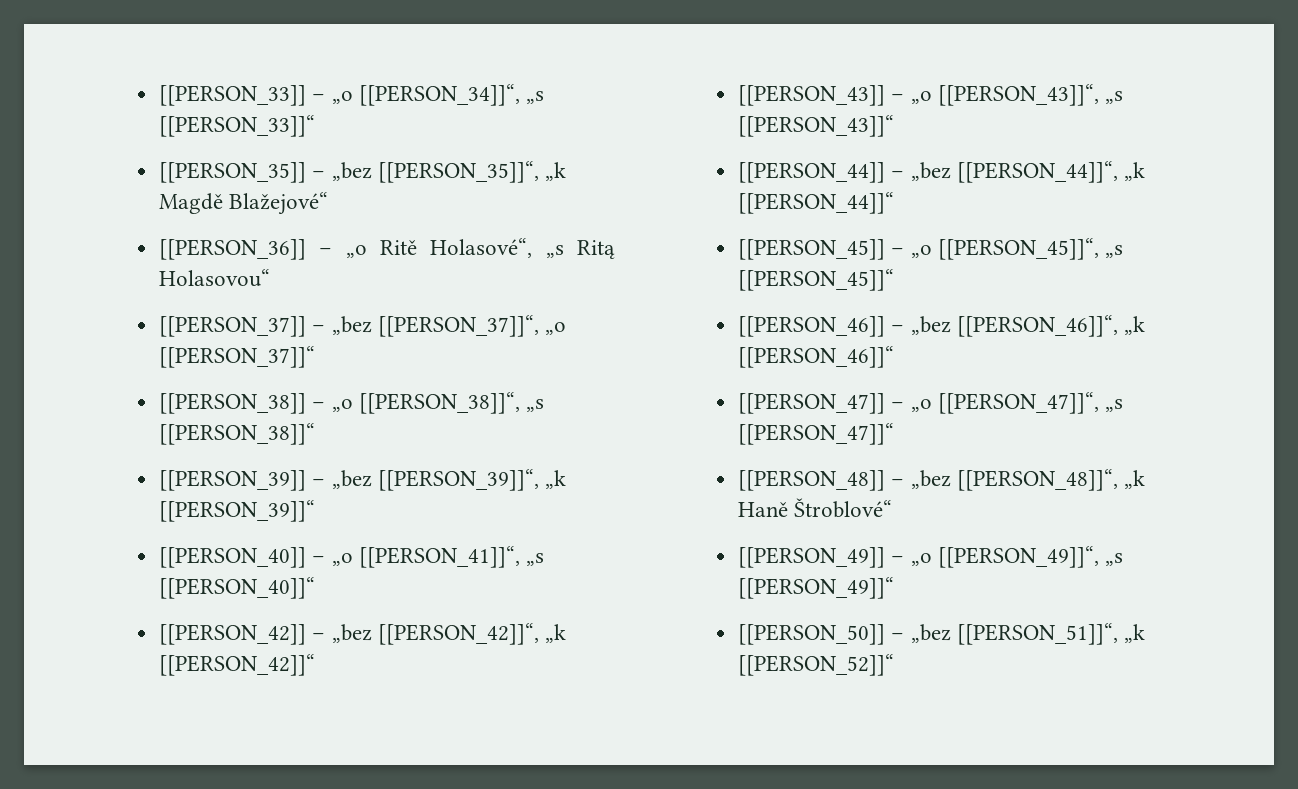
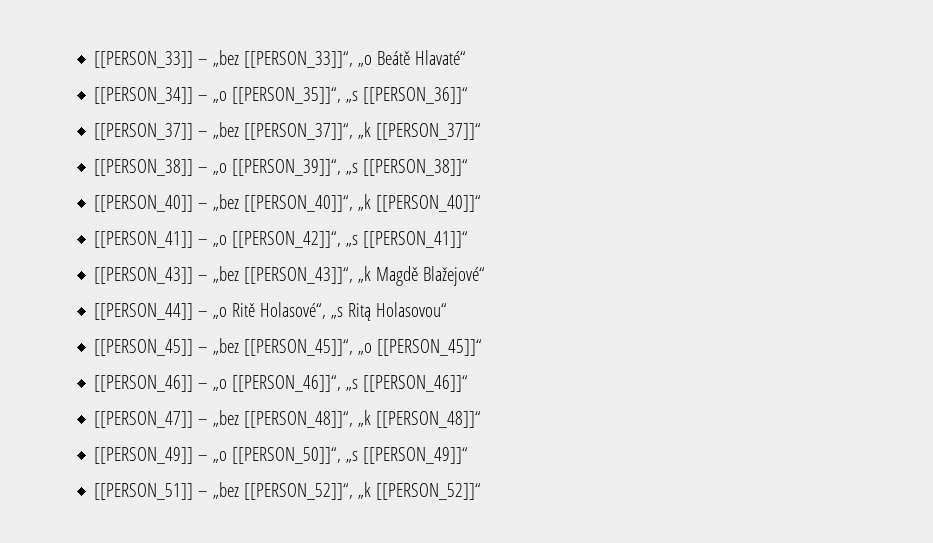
[331,84,544,106] [159,115,316,137] [159,161,539,183] „o [[PERSON_34]]“, „s [[PERSON_33]]“ // [[PERSON_35]] – „bez [[PERSON_35]]“, -> [213,50,467,68] [94,87,469,104] [94,122,482,140] [94,159,469,176] [94,194,482,212] [94,231,469,248] [94,266,354,284] „bez [[PERSON_33]]“, „o Beátě Hlavaté“ // [[PERSON_34]] – „o [[PERSON_35]]“, „s [[PERSON_36]]“ // [[PERSON_37]] – „bez [[PERSON_37]]“, „k [[PERSON_37]]“ // [[PERSON_38]] – „o [[PERSON_39]]“, „s [[PERSON_38]]“ // [[PERSON_40]] – „bez [[PERSON_40]]“, „k [[PERSON_40]]“ // [[PERSON_41]] – „o [[PERSON_42]]“, „s [[PERSON_41]]“ // [[PERSON_43]] – „bez [[PERSON_43]]“,
[159,239,307,260] [[PERSON_36]] -> [94,303,194,320] [[PERSON_44]]
[159,315,566,337] [159,346,316,368] [159,392,544,414] [159,423,316,445] [159,469,566,491] [159,500,316,522] [159,546,544,568] [159,577,316,599] [159,623,566,645] [159,654,316,676] [738,84,1123,106] [738,115,895,137] [738,161,1145,183] [738,192,895,214] [738,238,1123,260] [[PERSON_37]] – „bez [[PERSON_37]]“, „o [[PERSON_37]]“ // [[PERSON_38]] – „o [[PERSON_38]]“, „s [[PERSON_38]]“ // [[PERSON_39]] – „bez [[PERSON_39]]“, „k [[PERSON_39]]“ // [[PERSON_40]] – „o [[PERSON_41]]“, „s [[PERSON_40]]“ // [[PERSON_42]] – „bez [[PERSON_42]]“, „k [[PERSON_42]]“ // [[PERSON_43]] – „o [[PERSON_43]]“, „s [[PERSON_43]]“ // [[PERSON_44]] – „bez [[PERSON_44]]“, „k [[PERSON_44]]“ // [[PERSON_45]] – „o [[PERSON_45]]“, „s -> [94,338,373,356] [[PERSON_45]] – „bez [[PERSON_45]]“, „o
[910,315,1145,337] „bez [[PERSON_46]]“, „k -> [213,375,359,392] „o [[PERSON_46]]“, „s
[910,392,1123,414] [738,423,895,445] [738,470,905,491] „o [[PERSON_47]]“, „s [[PERSON_47]]“ // [[PERSON_48]] – -> (209, 422) none
[738,498,893,518] Haně Štroblové“ -> [376,411,482,428] [[PERSON_48]]“
[937,546,1099,568] [[PERSON_49]]“, -> [232,447,342,464] [[PERSON_50]]“,
[738,623,1118,645] [[PERSON_50]] – „bez [[PERSON_51]]“, -> [94,482,354,500] [[PERSON_51]] – „bez [[PERSON_52]]“,

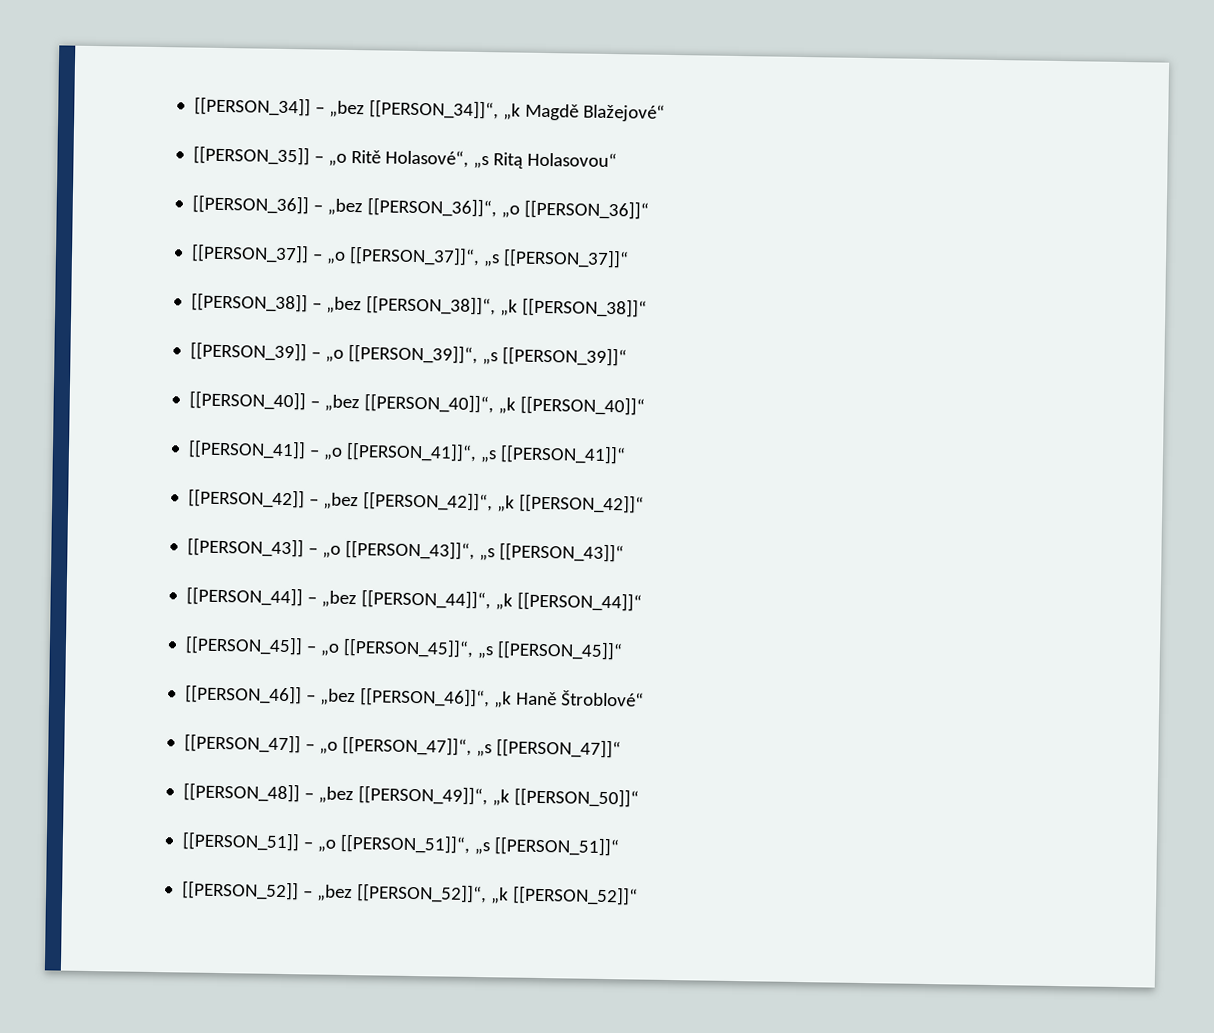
[94,50,467,68] [94,87,359,104] [[PERSON_33]] – „bez [[PERSON_33]]“, „o Beátě Hlavaté“ // [[PERSON_34]] – „o [[PERSON_35]]“, „s -> [193,96,665,122] [192,145,617,169] [191,194,520,218] [[PERSON_34]] – „bez [[PERSON_34]]“, „k Magdě Blažejové“ // [[PERSON_35]] – „o Ritě Holasové“, „s Ritą Holasovou“ // [[PERSON_36]] – „bez [[PERSON_36]]“, „o
[213,122,372,140] „bez [[PERSON_37]]“, „k -> [325,245,500,267] „o [[PERSON_37]]“, „s
(209, 170) none -> [325,295,647,318] [189,341,321,362] „bez [[PERSON_38]]“, „k [[PERSON_38]]“ // [[PERSON_39]] –
[363,159,469,176] [[PERSON_38]]“ -> [501,346,627,367] [[PERSON_39]]“
[232,231,342,248] [[PERSON_42]]“, -> [345,441,477,462] [[PERSON_41]]“,
[94,266,486,286] [94,302,448,321] [[PERSON_43]] – „bez [[PERSON_43]]“, „k Magdě Blažejové“ // [[PERSON_44]] – „o Ritě Holasové“, „s Ritą Holasovou“ -> [187,488,644,514] [186,537,624,563] [185,586,642,612] [[PERSON_42]] – „bez [[PERSON_42]]“, „k [[PERSON_42]]“ // [[PERSON_43]] – „o [[PERSON_43]]“, „s [[PERSON_43]]“ // [[PERSON_44]] – „bez [[PERSON_44]]“, „k [[PERSON_44]]“
[213,338,373,356] „bez [[PERSON_45]]“, „o -> [319,637,493,659] „o [[PERSON_45]]“, „s
[213,375,469,392] [94,410,482,428] [94,447,469,464] [94,483,194,500] „o [[PERSON_46]]“, „s [[PERSON_46]]“ // [[PERSON_47]] – „bez [[PERSON_48]]“, „k [[PERSON_48]]“ // [[PERSON_49]] – „o [[PERSON_50]]“, „s [[PERSON_49]]“ // [[PERSON_51]] -> [319,687,644,708] [183,733,621,759] [182,782,639,808] [181,831,620,857] [181,880,299,901] „bez [[PERSON_46]]“, „k Haně Štroblové“ // [[PERSON_47]] – „o [[PERSON_47]]“, „s [[PERSON_47]]“ // [[PERSON_48]] – „bez [[PERSON_49]]“, „k [[PERSON_50]]“ // [[PERSON_51]] – „o [[PERSON_51]]“, „s [[PERSON_51]]“ // [[PERSON_52]]

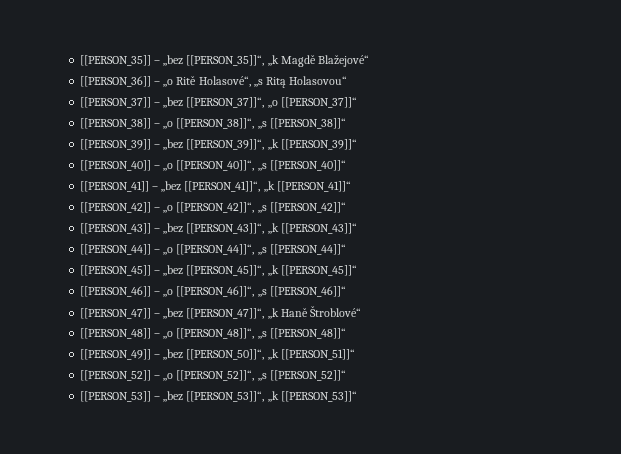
[193,96,499,120] [[PERSON_34]] – „bez [[PERSON_34]]“, -> [79,55,265,66] [[PERSON_35]] – „bez [[PERSON_35]]“,
[192,145,310,166] [[PERSON_35]] -> [79,76,151,87] [[PERSON_36]]
[191,194,649,220] [190,243,500,267] [[PERSON_36]] – „bez [[PERSON_36]]“, „o [[PERSON_36]]“ // [[PERSON_37]] – „o [[PERSON_37]]“, „s -> [79,97,278,108] [[PERSON_37]] – „bez [[PERSON_37]]“, „o
[325,295,518,316] „bez [[PERSON_38]]“, „k -> [163,118,267,129] „o [[PERSON_38]]“, „s
[324,343,498,365] „o [[PERSON_39]]“, „s -> [163,139,279,150] „bez [[PERSON_39]]“, „k
[323,393,516,414] „bez [[PERSON_40]]“, „k -> [163,160,267,171] „o [[PERSON_40]]“, „s
[322,441,497,463] „o [[PERSON_41]]“, „s -> [161,181,275,192] „bez [[PERSON_41]]“, „k
[322,491,515,512] „bez [[PERSON_42]]“, „k -> [163,202,267,213] „o [[PERSON_42]]“, „s
[321,539,495,561] „o [[PERSON_43]]“, „s -> [163,223,279,234] „bez [[PERSON_43]]“, „k
[320,589,513,610] „bez [[PERSON_44]]“, „k -> [163,244,267,255] „o [[PERSON_44]]“, „s
[319,637,493,659] „o [[PERSON_45]]“, „s -> [163,265,279,276] „bez [[PERSON_45]]“, „k
[319,687,490,708] „bez [[PERSON_46]]“, -> [163,286,346,297] [79,308,265,319] „o [[PERSON_46]]“, „s [[PERSON_46]]“ // [[PERSON_47]] – „bez [[PERSON_47]]“,
[183,733,621,759] [182,782,639,808] [181,831,620,857] [181,880,638,906] [[PERSON_47]] – „o [[PERSON_47]]“, „s [[PERSON_47]]“ // [[PERSON_48]] – „bez [[PERSON_49]]“, „k [[PERSON_50]]“ // [[PERSON_51]] – „o [[PERSON_51]]“, „s [[PERSON_51]]“ // [[PERSON_52]] – „bez [[PERSON_52]]“, „k [[PERSON_52]]“ -> [79,328,346,339] [79,349,355,360] [79,370,346,381] [79,391,357,402] [[PERSON_48]] – „o [[PERSON_48]]“, „s [[PERSON_48]]“ // [[PERSON_49]] – „bez [[PERSON_50]]“, „k [[PERSON_51]]“ // [[PERSON_52]] – „o [[PERSON_52]]“, „s [[PERSON_52]]“ // [[PERSON_53]] – „bez [[PERSON_53]]“, „k [[PERSON_53]]“

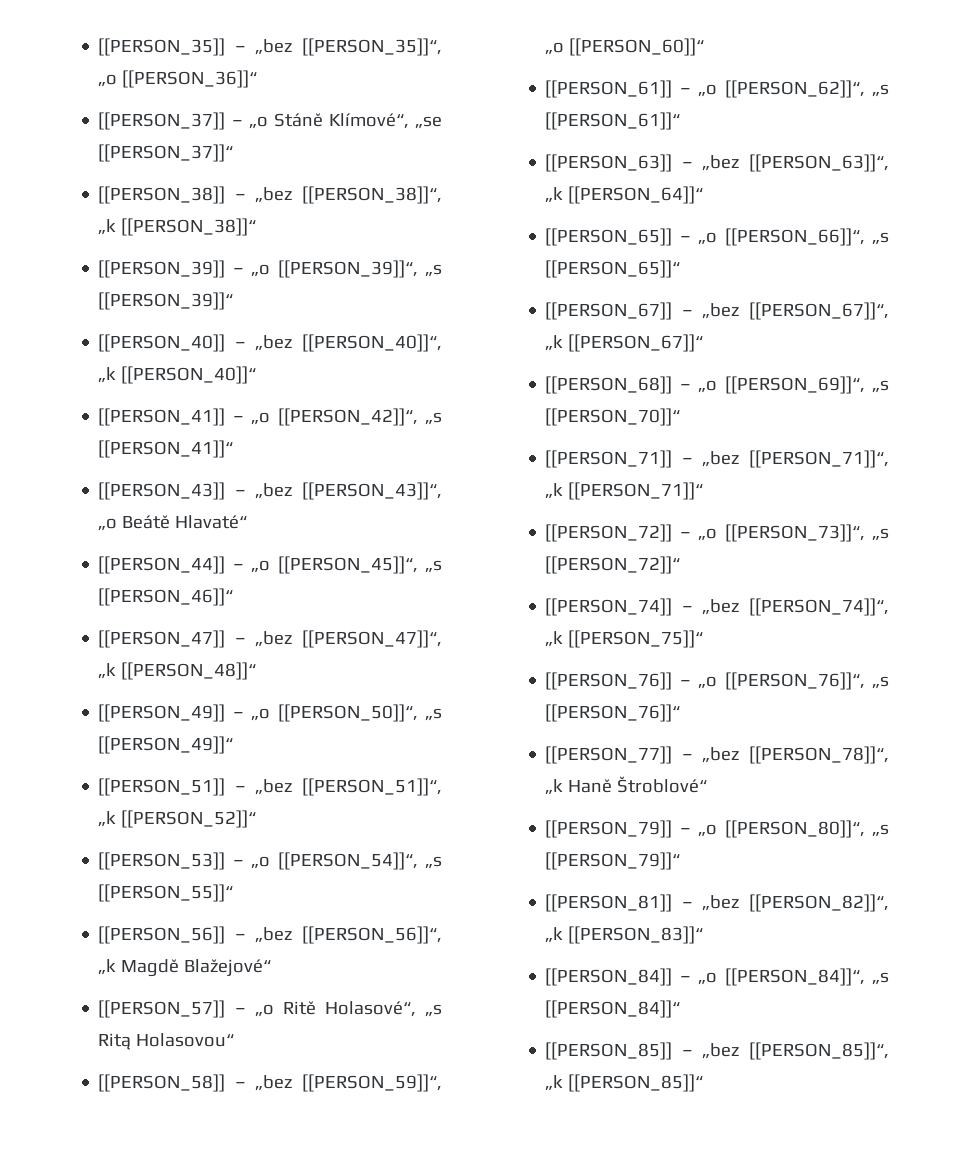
(265, 60) none -> [98,70,258,88] [98,112,442,130] [98,144,234,162] [98,186,442,204] [98,218,257,236] [98,260,442,278] [98,292,234,310] [98,334,442,352] [98,366,257,384] [98,408,442,426] [98,440,234,458] [98,482,442,500] [98,515,248,531] [98,556,442,574] [98,588,234,606] [98,630,442,648] [98,662,257,680] [98,704,442,722] [98,736,234,754] [98,778,442,796] [98,810,257,828] [98,852,442,870] [98,884,234,902] [98,926,442,944] „o [[PERSON_36]]“ // [[PERSON_37]] – „o Stáně Klímové“, „se [[PERSON_37]]“ // [[PERSON_38]] – „bez [[PERSON_38]]“, „k [[PERSON_38]]“ // [[PERSON_39]] – „o [[PERSON_39]]“, „s [[PERSON_39]]“ // [[PERSON_40]] – „bez [[PERSON_40]]“, „k [[PERSON_40]]“ // [[PERSON_41]] – „o [[PERSON_42]]“, „s [[PERSON_41]]“ // [[PERSON_43]] – „bez [[PERSON_43]]“, „o Beátě Hlavaté“ // [[PERSON_44]] – „o [[PERSON_45]]“, „s [[PERSON_46]]“ // [[PERSON_47]] – „bez [[PERSON_47]]“, „k [[PERSON_48]]“ // [[PERSON_49]] – „o [[PERSON_50]]“, „s [[PERSON_49]]“ // [[PERSON_51]] – „bez [[PERSON_51]]“, „k [[PERSON_52]]“ // [[PERSON_53]] – „o [[PERSON_54]]“, „s [[PERSON_55]]“ // [[PERSON_56]] – „bez [[PERSON_56]]“,
[79,76,151,87] [[PERSON_36]] -> [98,1000,226,1018] [[PERSON_57]]
[79,97,357,108] [79,118,346,129] [79,139,357,150] [79,160,346,171] [79,181,351,192] [79,202,346,213] [79,223,357,234] [79,244,346,255] [79,265,357,276] [79,286,346,297] [79,308,265,319] [[PERSON_37]] – „bez [[PERSON_37]]“, „o [[PERSON_37]]“ // [[PERSON_38]] – „o [[PERSON_38]]“, „s [[PERSON_38]]“ // [[PERSON_39]] – „bez [[PERSON_39]]“, „k [[PERSON_39]]“ // [[PERSON_40]] – „o [[PERSON_40]]“, „s [[PERSON_40]]“ // [[PERSON_41]] – „bez [[PERSON_41]]“, „k [[PERSON_41]]“ // [[PERSON_42]] – „o [[PERSON_42]]“, „s [[PERSON_42]]“ // [[PERSON_43]] – „bez [[PERSON_43]]“, „k [[PERSON_43]]“ // [[PERSON_44]] – „o [[PERSON_44]]“, „s [[PERSON_44]]“ // [[PERSON_45]] – „bez [[PERSON_45]]“, „k [[PERSON_45]]“ // [[PERSON_46]] – „o [[PERSON_46]]“, „s [[PERSON_46]]“ // [[PERSON_47]] – „bez [[PERSON_47]]“, -> [98,1074,442,1092] [545,38,705,56] [545,80,889,98] [545,112,681,130] [545,154,889,172] [545,186,704,204] [545,228,889,246] [545,260,681,278] [545,302,889,320] [545,334,704,352] [545,376,889,394] [545,408,681,426] [545,450,889,468] [545,482,704,500] [545,524,889,542] [545,556,681,574] [545,598,889,616] [545,630,704,648] [545,672,889,690] [545,704,681,722] [545,746,889,764] [[PERSON_58]] – „bez [[PERSON_59]]“, „o [[PERSON_60]]“ // [[PERSON_61]] – „o [[PERSON_62]]“, „s [[PERSON_61]]“ // [[PERSON_63]] – „bez [[PERSON_63]]“, „k [[PERSON_64]]“ // [[PERSON_65]] – „o [[PERSON_66]]“, „s [[PERSON_65]]“ // [[PERSON_67]] – „bez [[PERSON_67]]“, „k [[PERSON_67]]“ // [[PERSON_68]] – „o [[PERSON_69]]“, „s [[PERSON_70]]“ // [[PERSON_71]] – „bez [[PERSON_71]]“, „k [[PERSON_71]]“ // [[PERSON_72]] – „o [[PERSON_73]]“, „s [[PERSON_72]]“ // [[PERSON_74]] – „bez [[PERSON_74]]“, „k [[PERSON_75]]“ // [[PERSON_76]] – „o [[PERSON_76]]“, „s [[PERSON_76]]“ // [[PERSON_77]] – „bez [[PERSON_78]]“,
[79,328,346,339] [79,349,355,360] [79,370,346,381] [79,391,357,402] [[PERSON_48]] – „o [[PERSON_48]]“, „s [[PERSON_48]]“ // [[PERSON_49]] – „bez [[PERSON_50]]“, „k [[PERSON_51]]“ // [[PERSON_52]] – „o [[PERSON_52]]“, „s [[PERSON_52]]“ // [[PERSON_53]] – „bez [[PERSON_53]]“, „k [[PERSON_53]]“ -> [545,820,889,838] [545,852,681,870] [545,894,889,912] [545,926,704,944] [545,968,889,986] [545,1000,681,1018] [545,1042,889,1060] [545,1074,704,1092] [[PERSON_79]] – „o [[PERSON_80]]“, „s [[PERSON_79]]“ // [[PERSON_81]] – „bez [[PERSON_82]]“, „k [[PERSON_83]]“ // [[PERSON_84]] – „o [[PERSON_84]]“, „s [[PERSON_84]]“ // [[PERSON_85]] – „bez [[PERSON_85]]“, „k [[PERSON_85]]“

